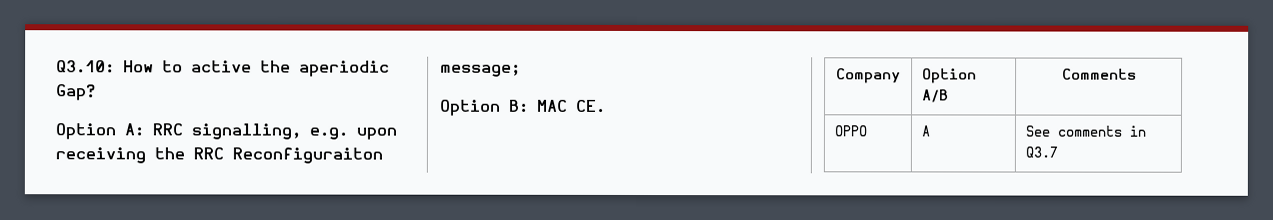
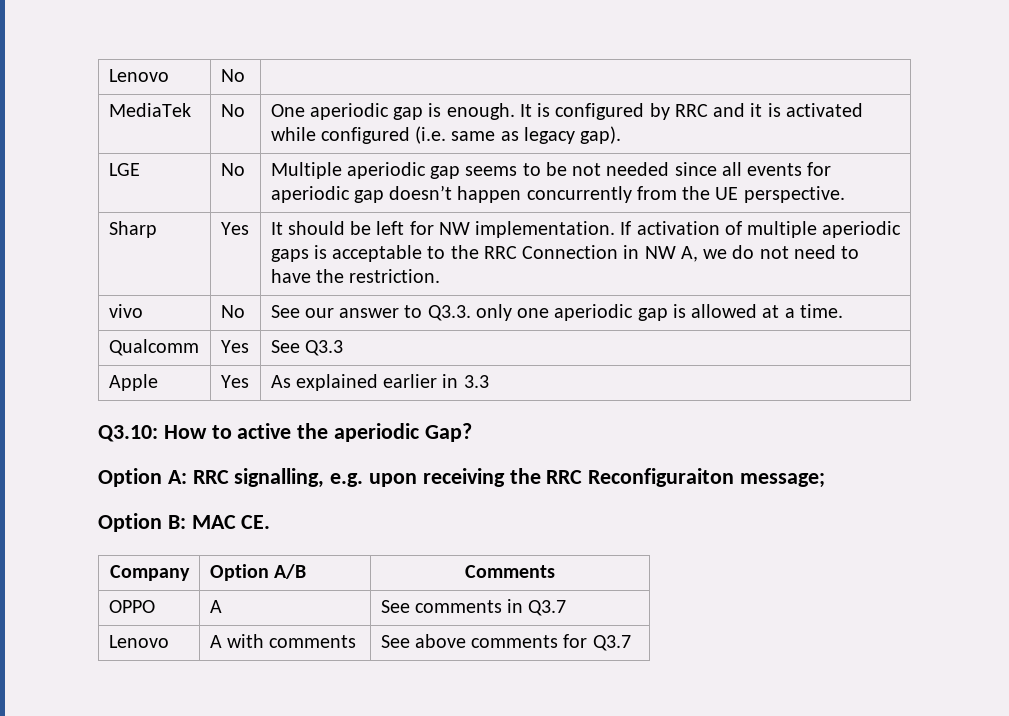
(56, 67) none -> [108,69,169,82] [220,69,245,82] [108,103,191,117] [220,104,245,117] [270,103,863,120] [270,126,622,144] [108,163,140,176] [220,163,245,176] [270,162,832,179] [270,185,845,203] [108,221,157,238] [220,222,249,235] [270,221,902,238] [270,245,860,262] [270,269,441,283] [108,304,143,318] [220,305,245,318] [270,304,843,321] [108,339,199,356] [220,340,249,353] [270,340,343,356] [108,374,158,391] [220,375,249,388] [270,374,489,391] Lenovo | No | // MediaTek | No | One aperiodic gap is enough. It is configured by RRC and it is activated while configured (i.e. same as legacy gap). // LGE | No | Multiple aperiodic gap seems to be not needed since all events for aperiodic gap doesn’t happen concurrently from the UE perspective. // Sharp | Yes | It should be left for NW implementation. If activation of multiple aperiodic gaps is acceptable to the RRC Connection in NW A, we do not need to have the restriction. // vivo | No | See our answer to Q3.3. only one aperiodic gap is allowed at a time. // Qualcomm | Yes | See Q3.3 // Apple | Yes | As explained earlier in 3.3 //
(1059, 152) none -> [108,635,169,648] [209,634,357,648] [380,634,631,651] // Lenovo | A with comments | See above comments for Q3.7

